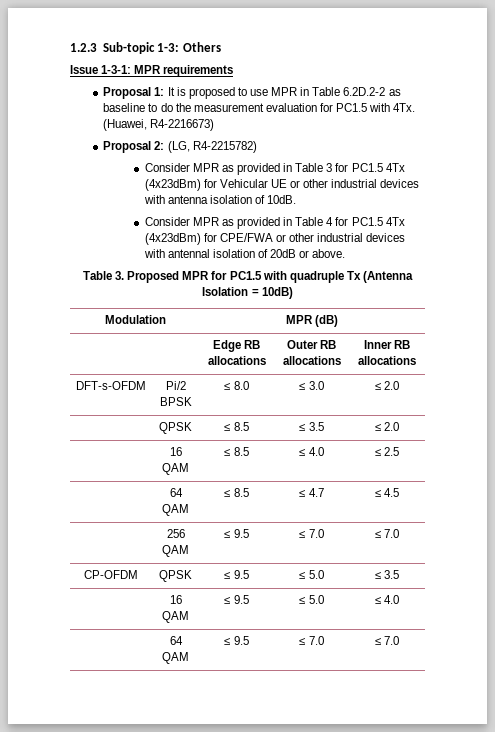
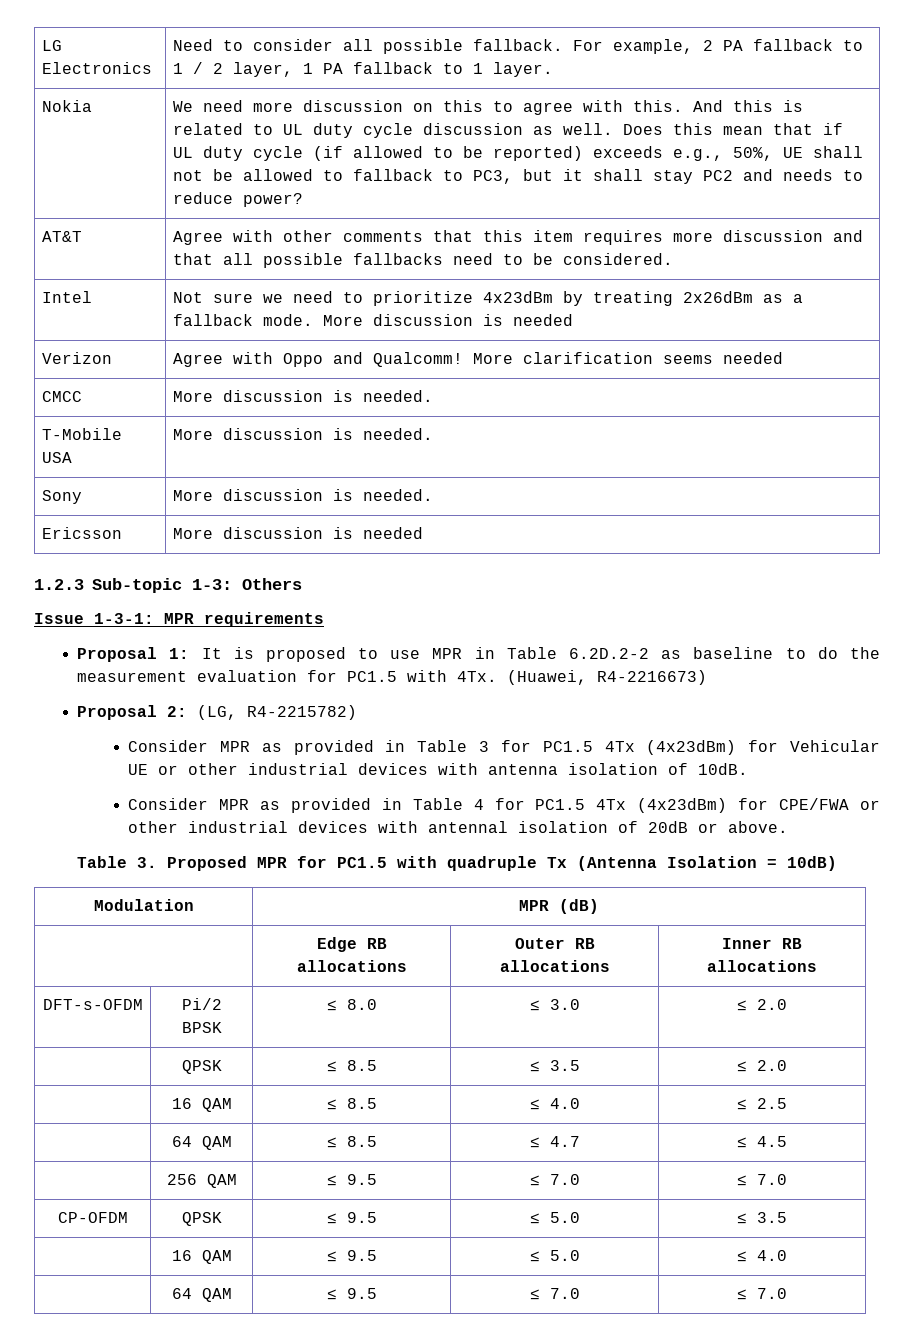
(70, 47) none -> [41,40,62,51] [41,62,152,74] [172,39,863,54] [172,62,553,77] [41,100,92,112] [172,100,803,115] [172,123,843,138] [172,146,863,161] [172,169,863,184] [172,192,303,207] [41,231,82,242] [172,230,863,245] [172,253,673,268] [41,291,92,303] [172,291,803,306] [172,314,573,326] [41,352,112,364] [172,352,783,367] [41,391,82,402] [172,390,433,402] [41,428,122,440] [41,452,72,463] [172,428,433,440] [41,490,82,504] [172,489,433,501] [41,527,122,539] [172,527,423,539] LG Electronics | Need to consider all possible fallback. For example, 2 PA fallback to 1 / 2 layer, 1 PA fallback to 1 layer. // Nokia | We need more discussion on this to agree with this. And this is related to UL duty cycle discussion as well. Does this mean that if UL duty cycle (if allowed to be reported) exceeds e.g., 50%, UE shall not be allowed to fallback to PC3, but it shall stay PC2 and needs to reduce power? // AT&T | Agree with other comments that this item requires more discussion and that all possible fallbacks need to be considered. // Intel | Not sure we need to prioritize 4x23dBm by treating 2x26dBm as a fallback mode. More discussion is needed // Verizon | Agree with Oppo and Qualcomm! More clarification seems needed // CMCC | More discussion is needed. // T-Mobile USA | More discussion is needed. // Sony | More discussion is needed. // Ericsson | More discussion is needed //

